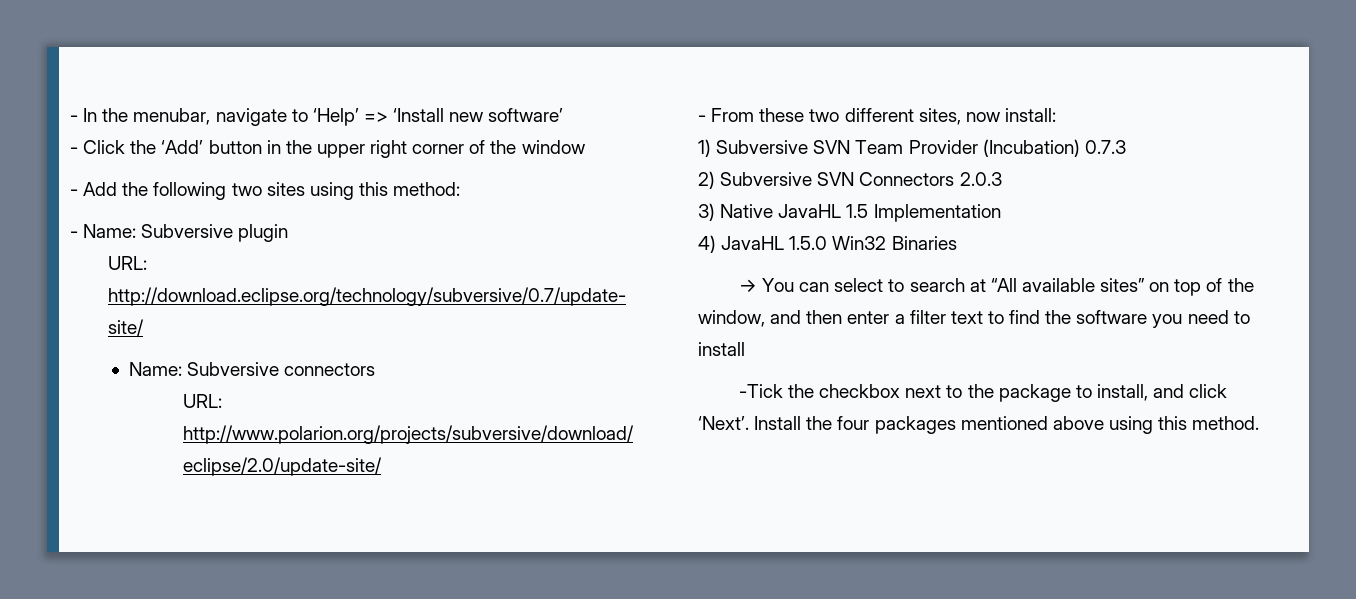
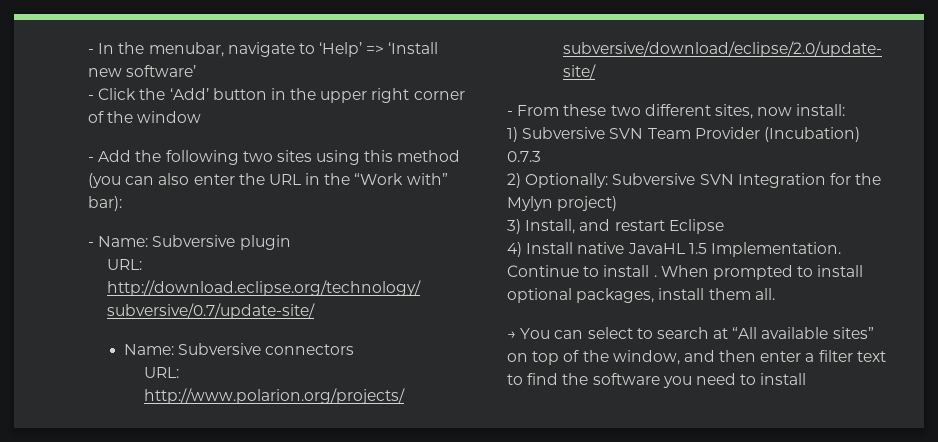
[393,182,461,196] method: -> [397,150,461,162] [88,173,448,188] [88,196,122,211] method (you can also enter the URL in the “Work with” bar):
[720,172,1002,186] [698,203,1001,222] [698,235,957,253] Subversive SVN Connectors 2.0.3 // 3) Native JavaHL 1.5 Implementation // 4) JavaHL 1.5.0 Win32 Binaries -> [525,173,882,188] [507,196,618,211] [507,219,724,234] [507,242,841,257] [507,265,864,280] [507,288,775,303] Optionally: Subversive SVN Integration for the Mylyn project) // 3) Install, and restart Eclipse // 4) Install native JavaHL 1.5 Implementation. Continue to install . When prompted to install optional packages, install them all.
[738,384,1228,402] [698,416,1260,434] // -Tick the checkbox next to the package to install, and click ‘Next’. Install the four packages mentioned above using this method. -> (807, 379) none

